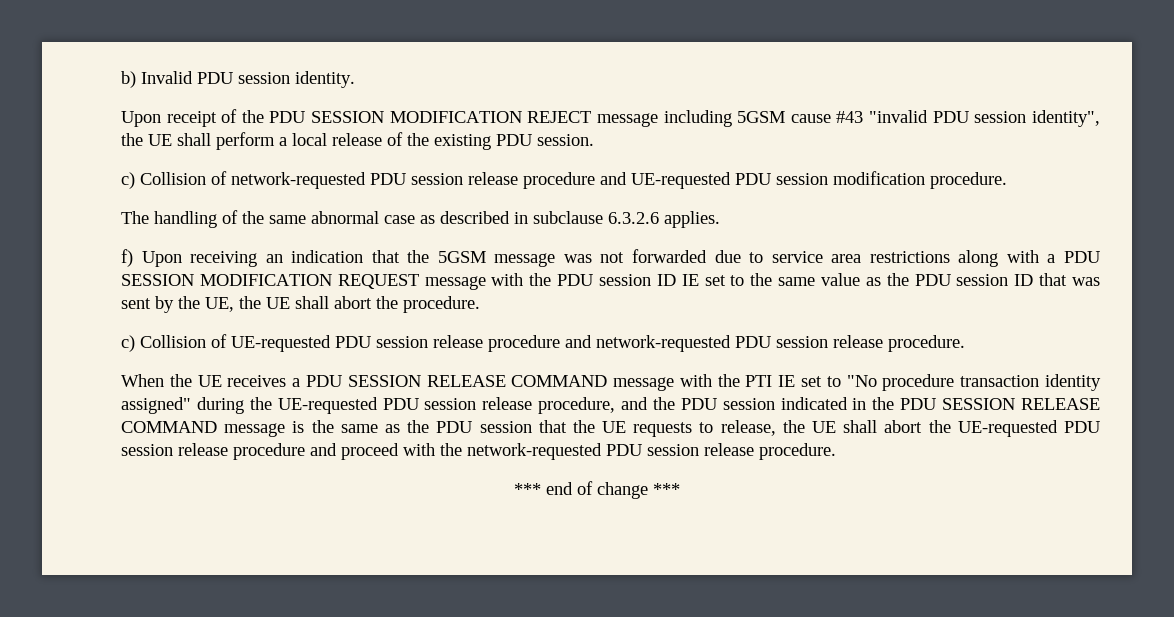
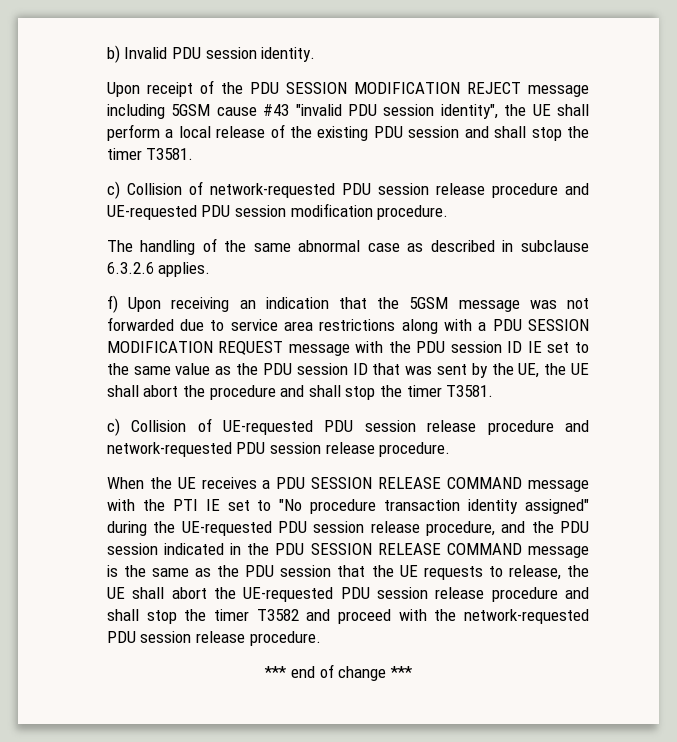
[536,134,594,146] session. -> [408,126,589,141] [106,148,194,160] session and shall stop the timer T3581.
[402,296,480,313] procedure. -> [209,385,494,400] procedure and shall stop the timer T3581.
(337, 449) none -> [106,609,331,624] shall stop the timer T3582 and

